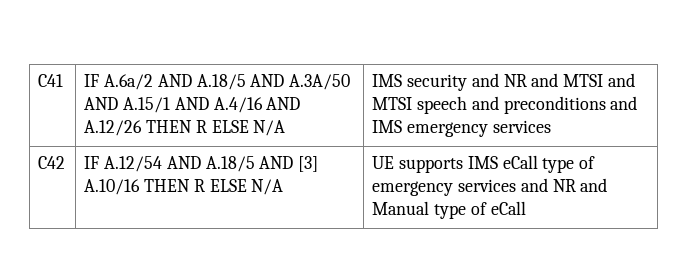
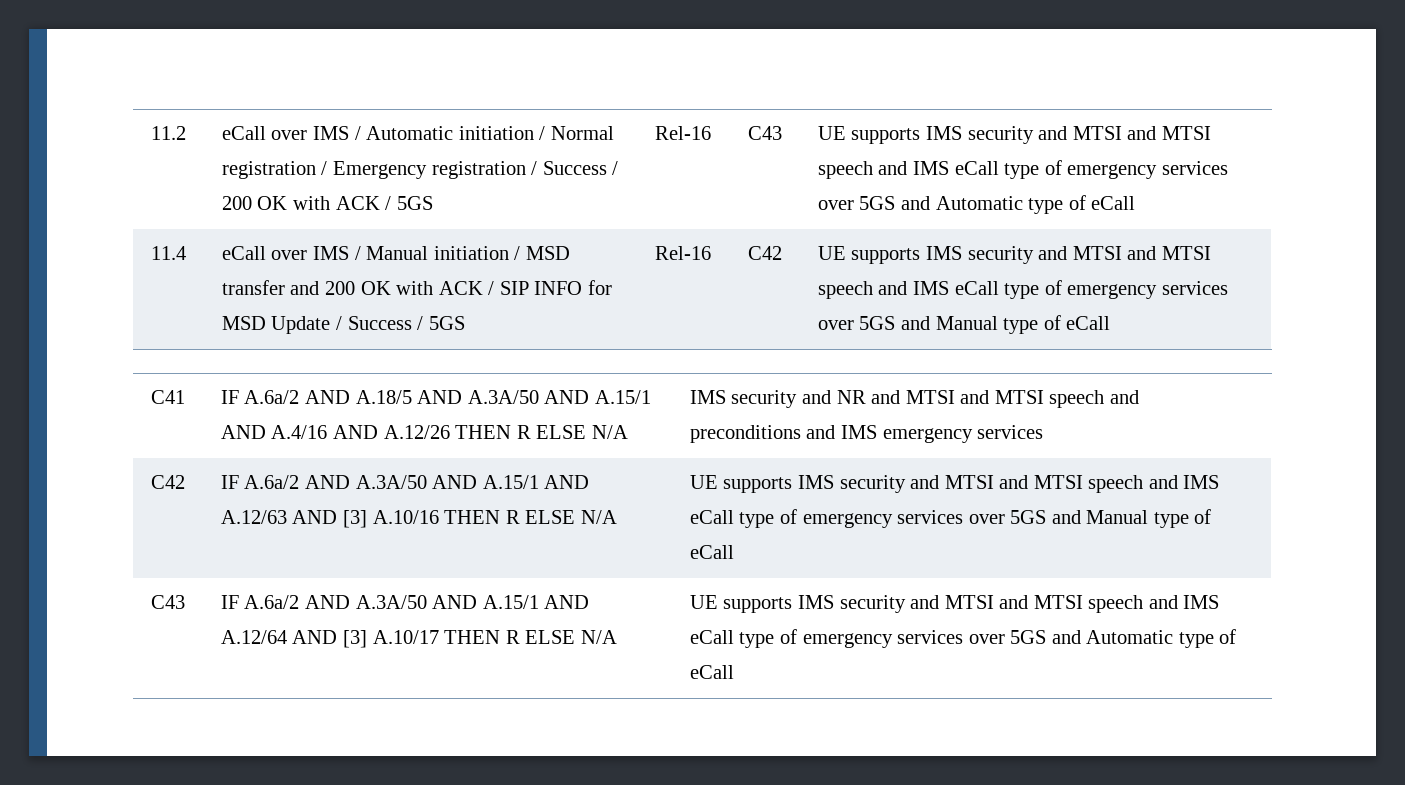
(38, 80) none -> [150,126,186,140] [221,126,614,140] [221,161,619,179] [221,196,433,210] [655,126,711,140] [748,126,782,140] [817,126,1211,144] [817,160,1228,179] [817,195,1136,214] [150,246,186,260] [221,246,570,260] [221,280,612,295] [221,316,465,334] [655,246,711,260] [748,246,782,260] [817,246,1211,264] [817,280,1228,299] [817,315,1111,334] 11.2 | eCall over IMS / Automatic initiation / Normal registration / Emergency registration / Success / 200 OK with ACK / 5GS | Rel-16 | C43 | UE supports IMS security and MTSI and MTSI speech and IMS eCall type of emergency services over 5GS and Automatic type of eCall // 11.4 | eCall over IMS / Manual initiation / MSD transfer and 200 OK with ACK / SIP INFO for MSD Update / Success / 5GS | Rel-16 | C42 | UE supports IMS security and MTSI and MTSI speech and IMS eCall type of emergency services over 5GS and Manual type of eCall //
[104,156,255,172] A.12/54 AND A.18/5 -> [244,475,590,489] [220,510,287,524] A.6a/2 AND A.3A/50 AND A.15/1 AND A.12/63
[502,155,596,173] [372,178,608,196] [372,201,526,219] eCall type of emergency services and NR and Manual type of eCall -> [839,475,1220,493] [689,509,1212,528] [689,545,734,559] [150,595,185,609] [220,595,590,609] [220,630,617,648] [689,595,1220,613] [689,629,1237,648] [689,665,734,679] security and MTSI and MTSI speech and IMS eCall type of emergency services over 5GS and Manual type of eCall // C43 | IF A.6a/2 AND A.3A/50 AND A.15/1 AND A.12/64 AND [3] A.10/17 THEN R ELSE N/A | UE supports IMS security and MTSI and MTSI speech and IMS eCall type of emergency services over 5GS and Automatic type of eCall

